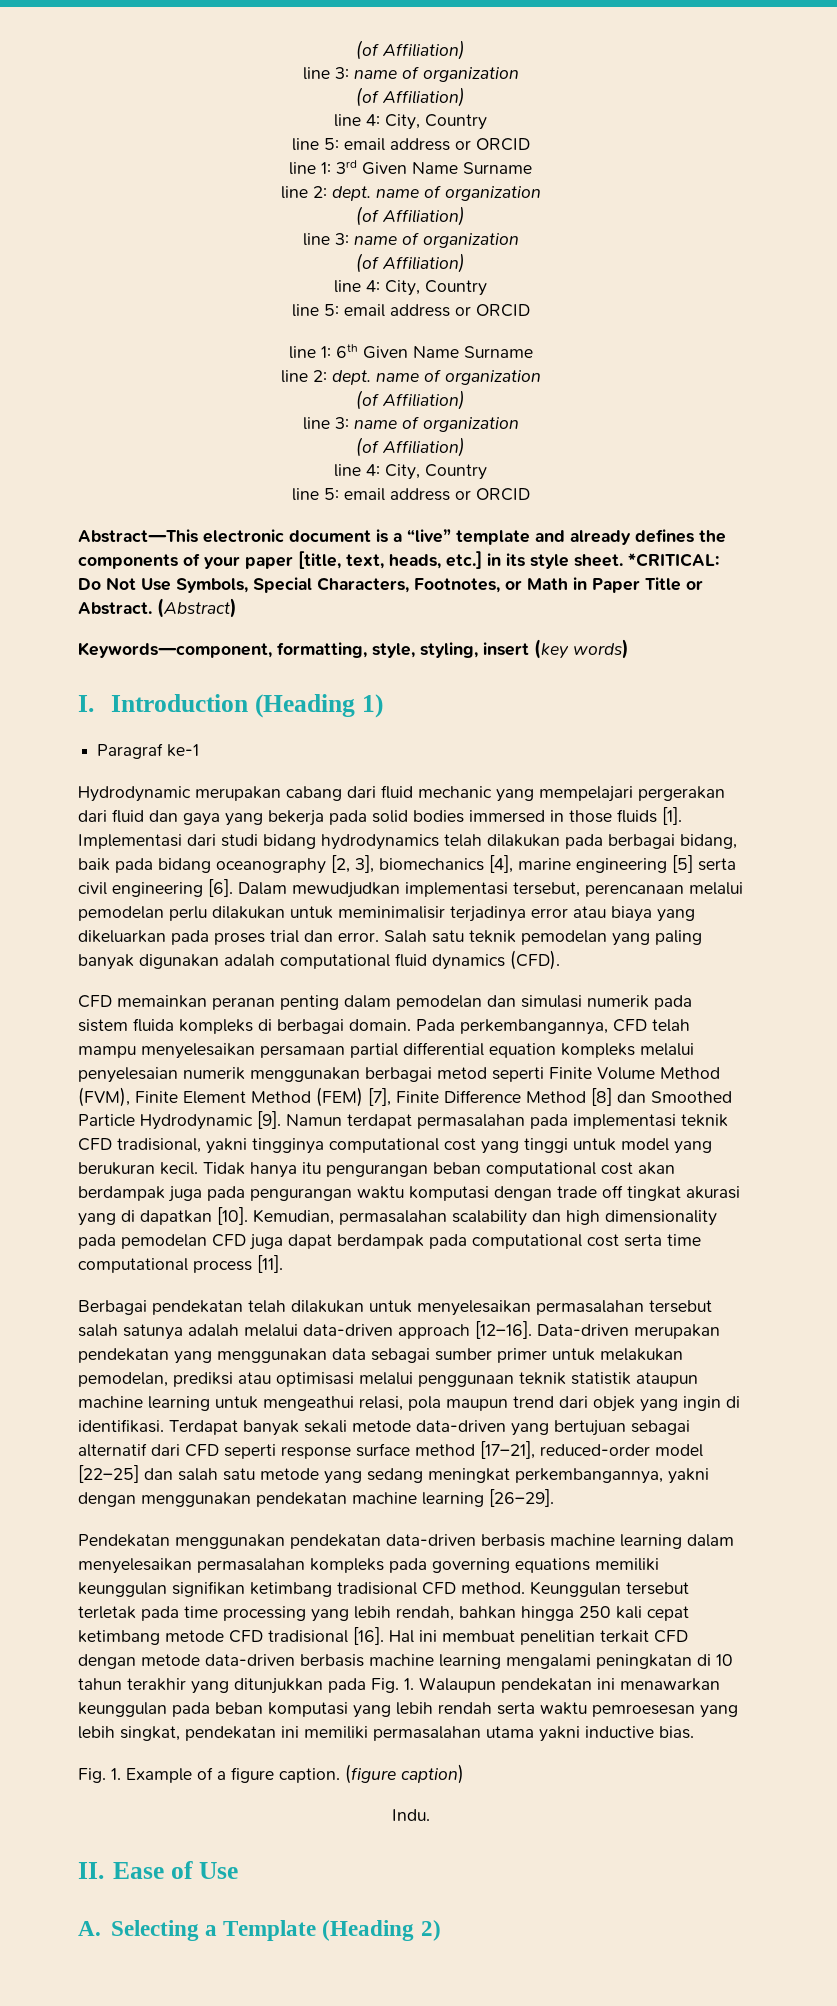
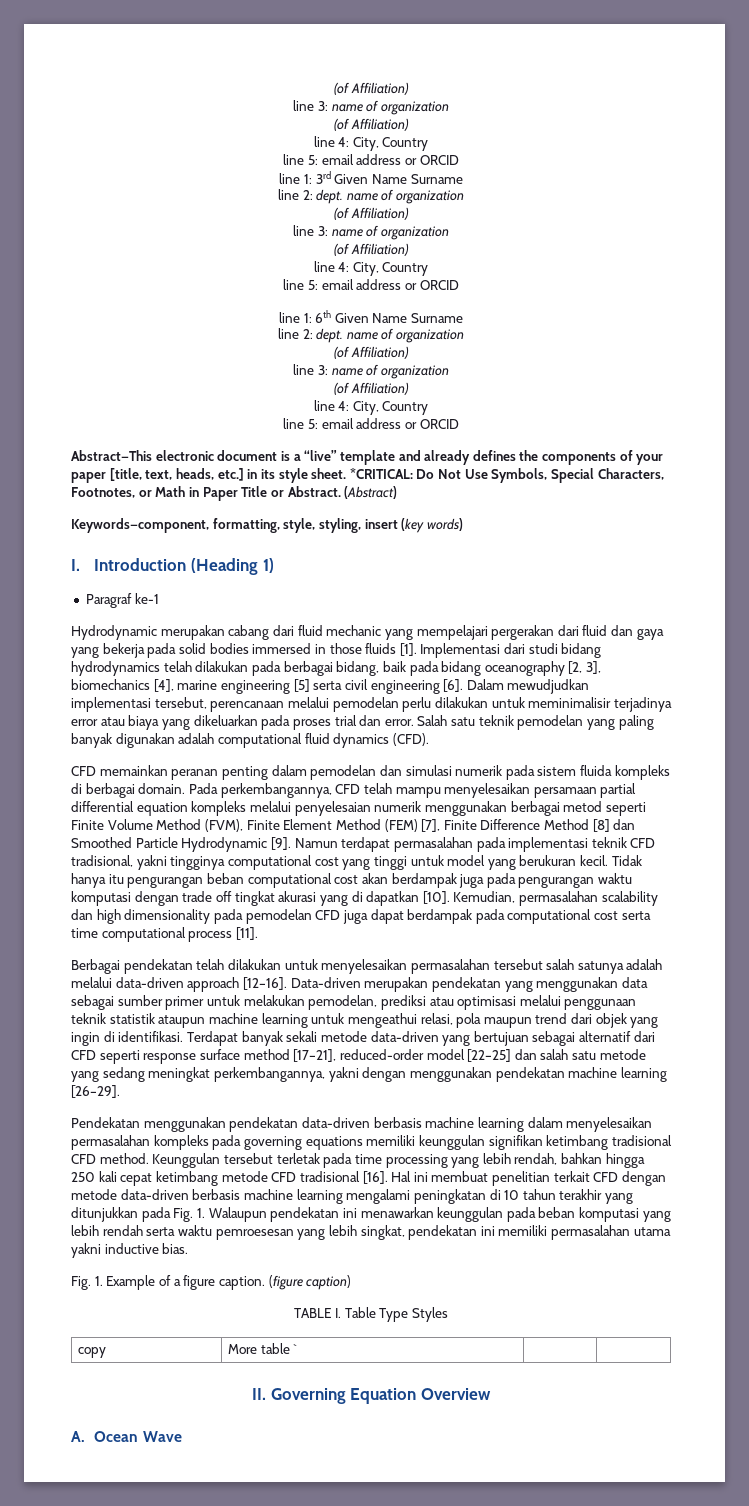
[391,1809,430,1821] [78,1861,238,1879] [78,1920,441,1941] Indu. // II. Ease of Use // A. Selecting a Template (Heading 2) -> [294,1307,448,1322] [78,1347,107,1358] [228,1343,298,1354] [252,1388,491,1404] [71,1431,182,1442] TABLE I. Table Type Styles // copy | More table ` | | // II. Governing Equation Overview // A. Ocean Wave

